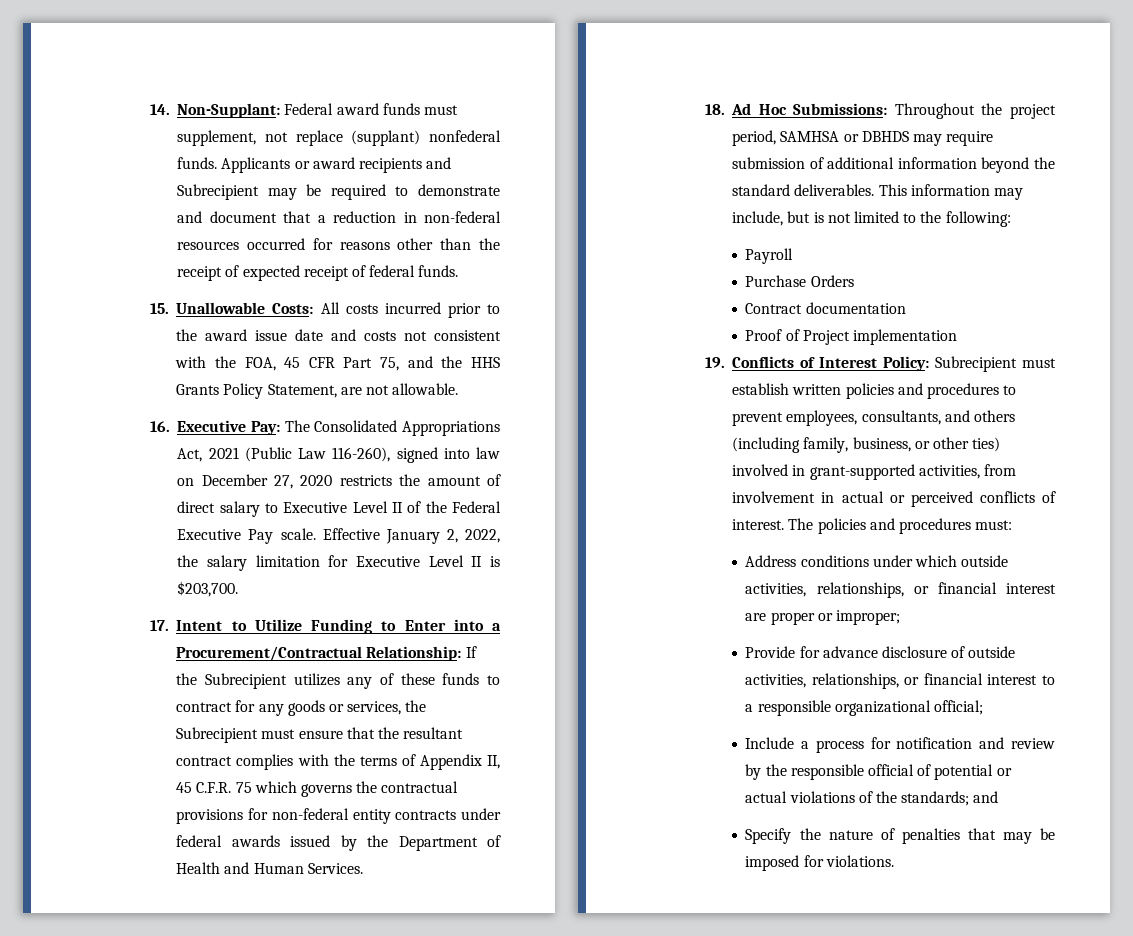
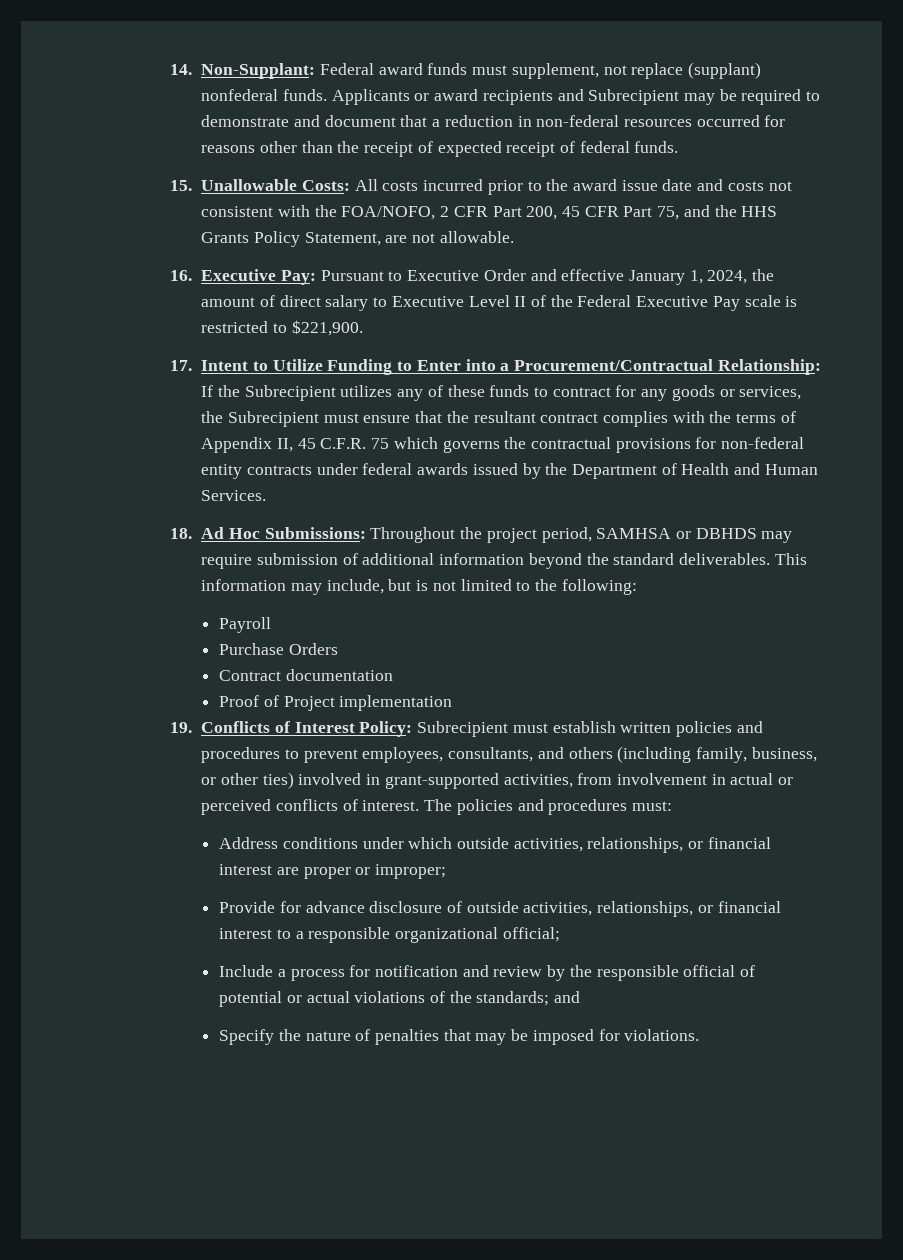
[244,357,276,371] FOA, -> [341,206,558,220] FOA/NOFO, 2 CFR Part 200,
[284,420,500,436] [177,447,500,463] [177,474,392,489] The Consolidated Appropriations Act, 2021 (Public Law 116-260), signed into law on December 27, 2020 restricts -> [320,269,748,285] Pursuant to Executive Order and effective January 1, 2024,
[280,528,500,544] [177,555,500,571] [177,581,239,597] scale. Effective January 2, 2022, the salary limitation for Executive Level II is $203,700. -> [744,295,798,307] [201,320,363,336] scale is restricted to $221,900.

